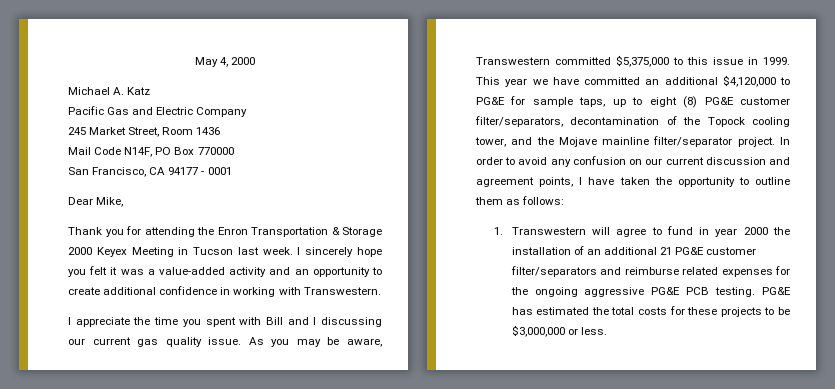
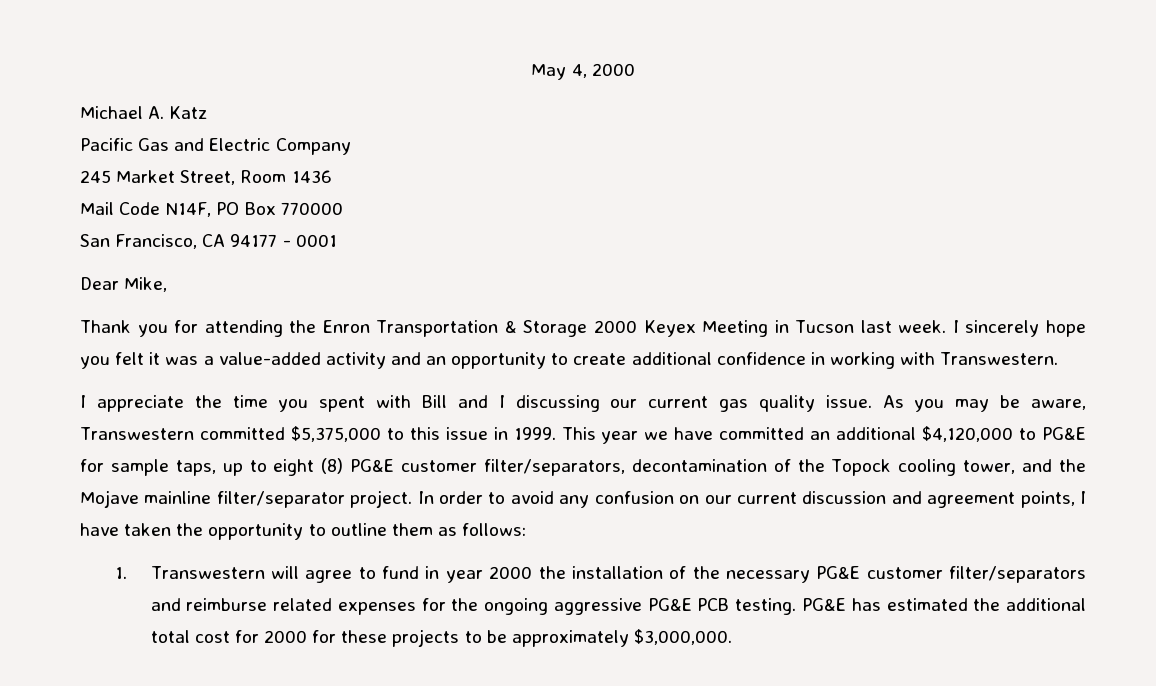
[586,247,673,255] an additional 21 -> [692,566,810,583] the necessary
[611,307,667,315] total costs -> [1005,598,1086,611] [150,630,308,643] additional total cost for 2000
[511,325,607,337] $3,000,000 or less. -> [511,629,733,647] approximately $3,000,000.

